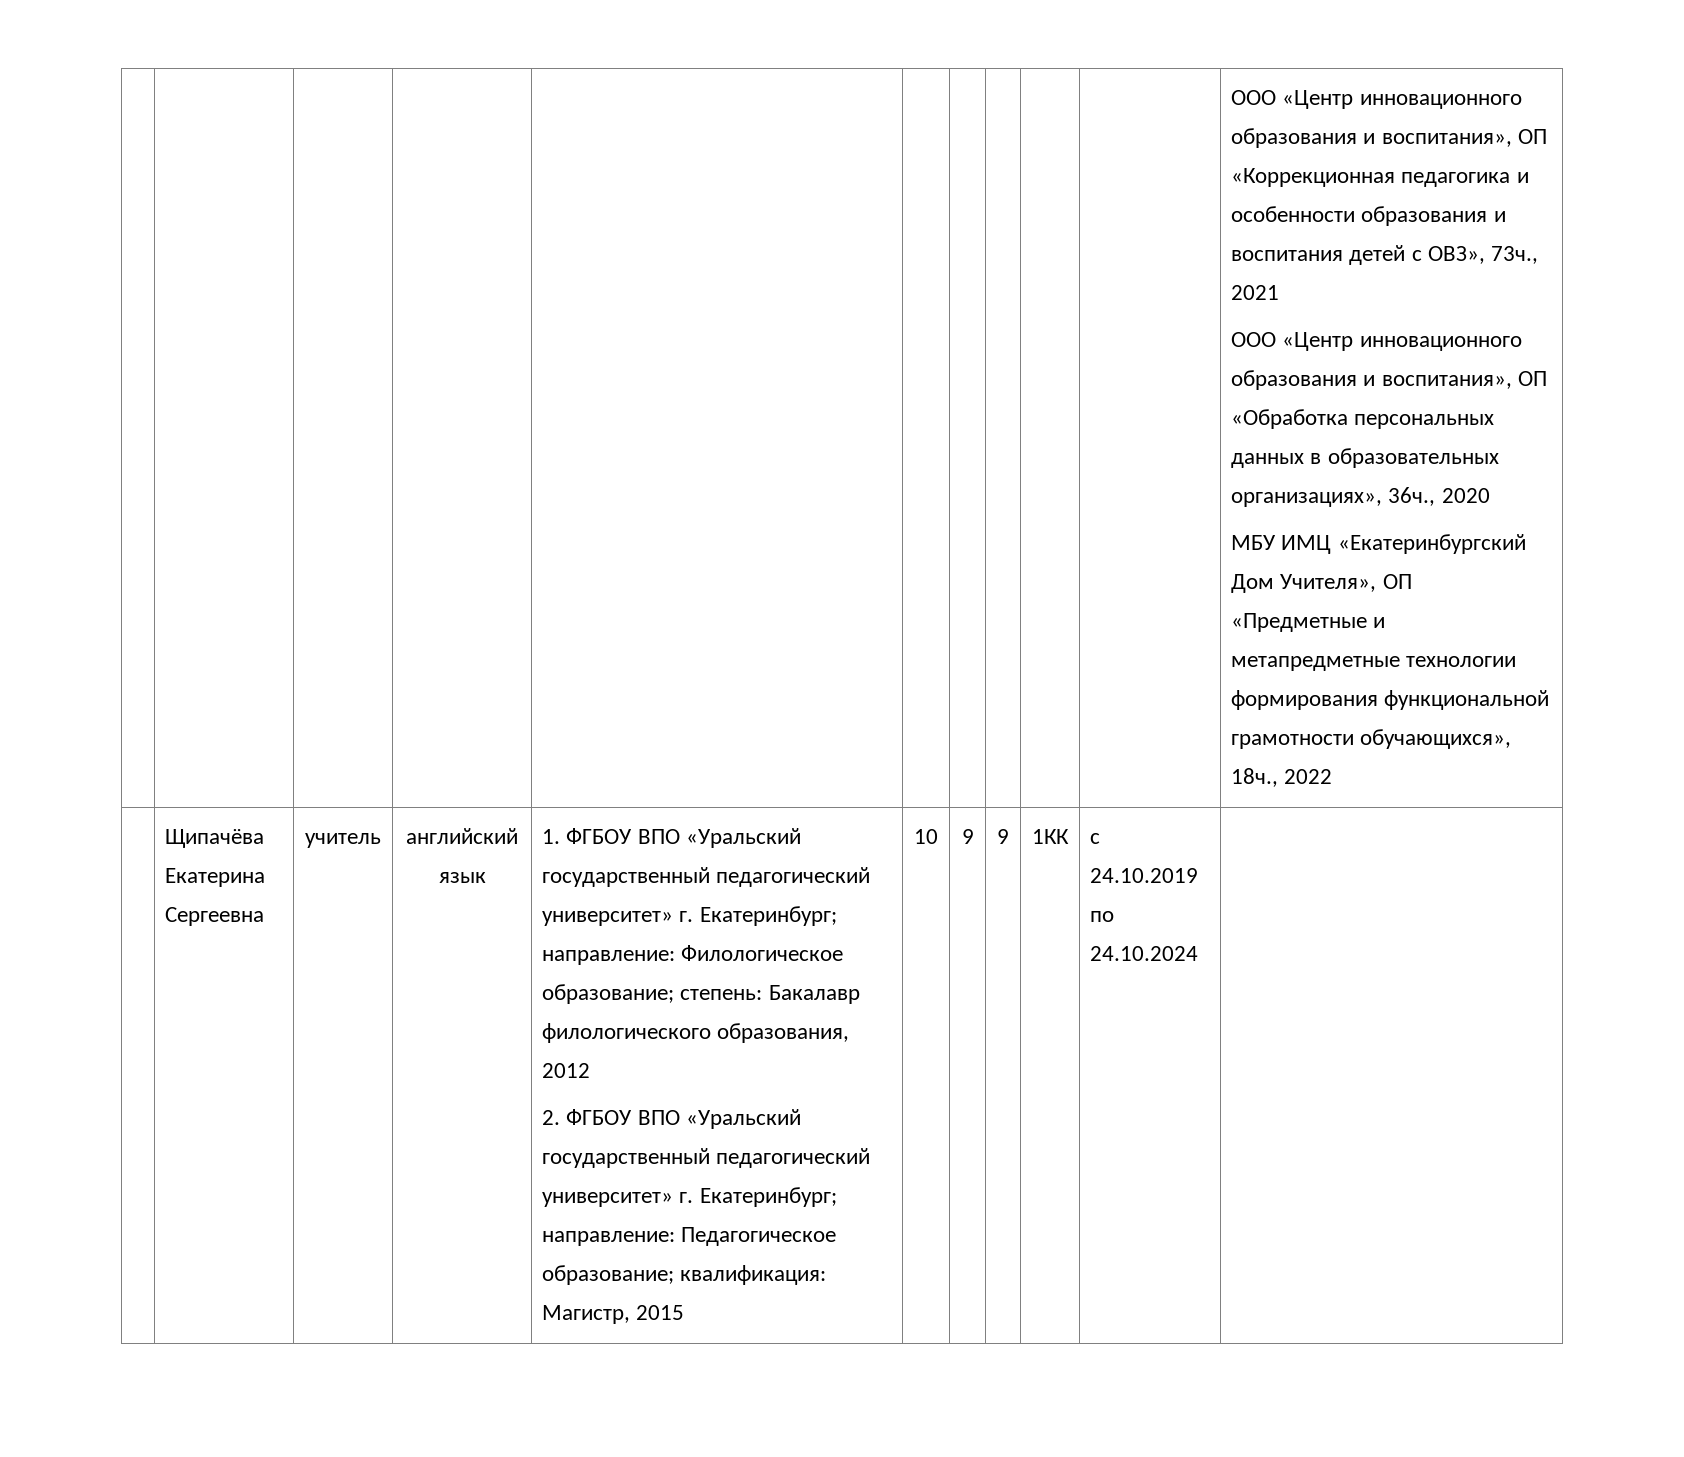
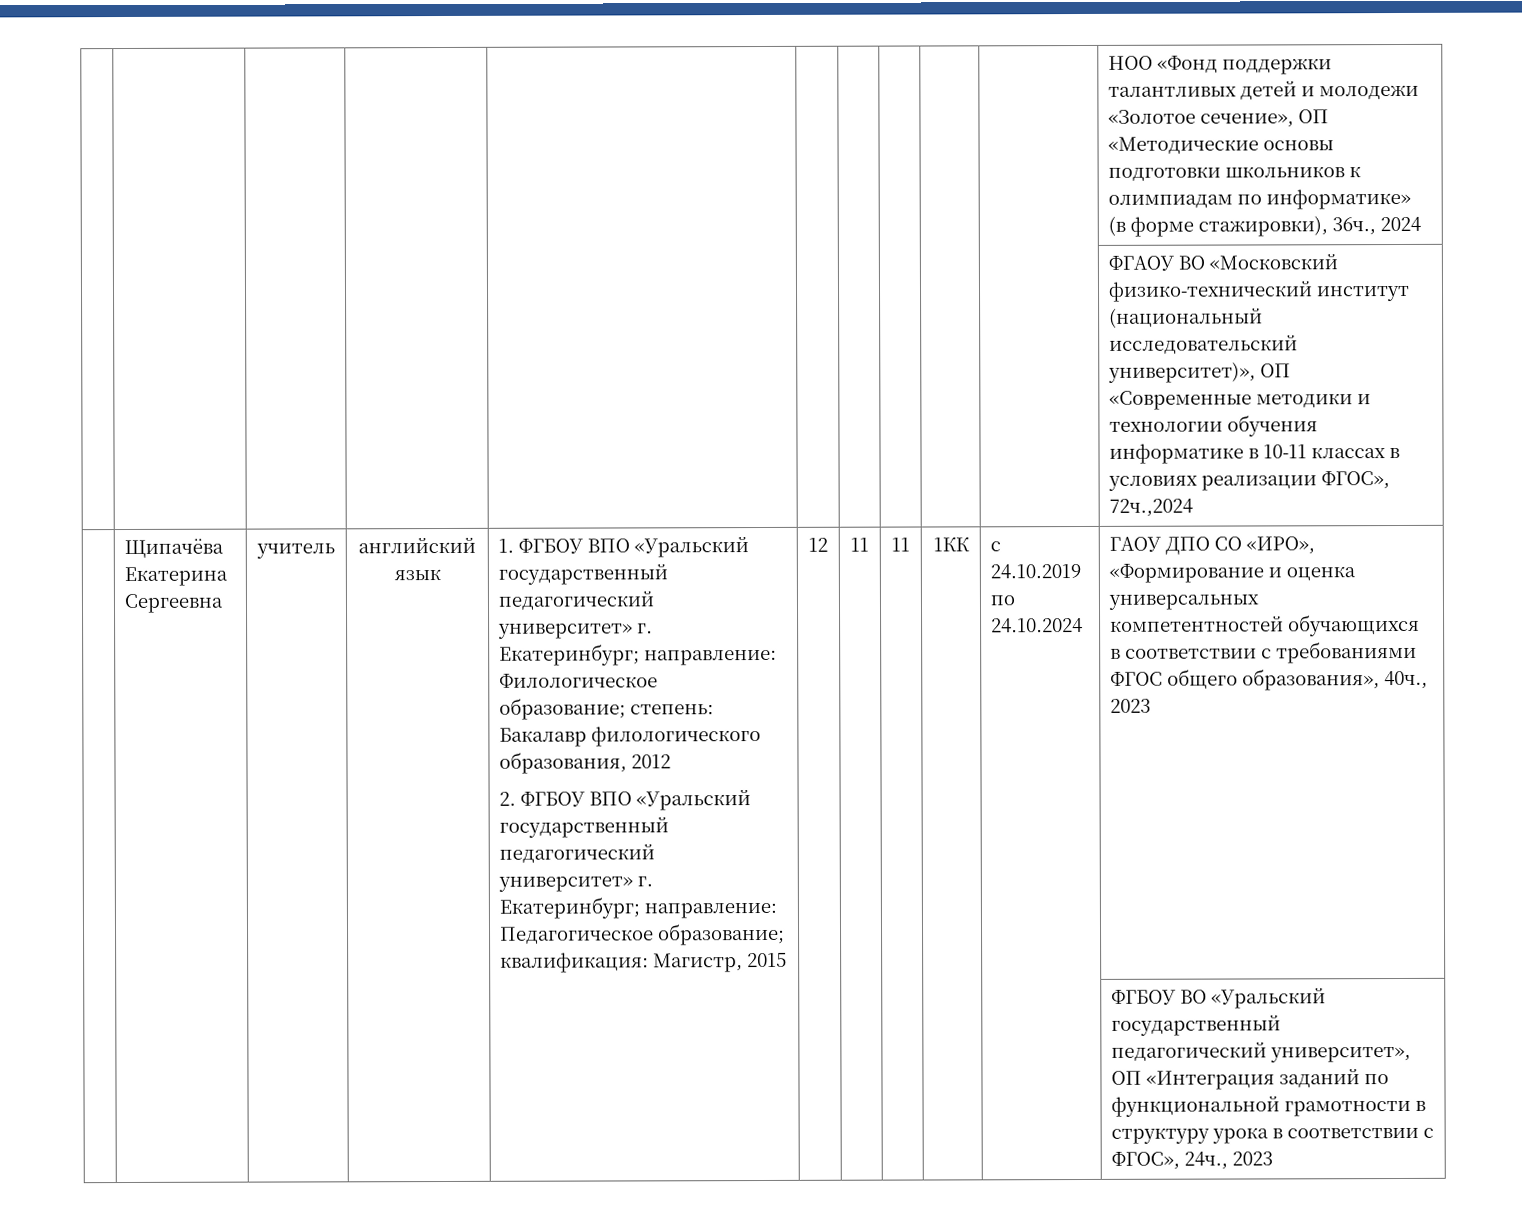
[1231,90,1522,109] [1231,128,1547,148] [1231,168,1529,187] [1231,206,1506,226] [1231,245,1539,265] [1231,285,1280,300] [1231,332,1522,351] [1231,370,1547,390] [1231,409,1495,429] [1231,448,1499,468] [1231,487,1490,507] [1231,534,1526,554] [1231,574,1412,593] [1231,613,1386,632] [1231,656,1517,671] [1231,690,1550,710] [1231,729,1512,749] [1231,768,1333,787] | | | | | | | | | | ООО «Центр инновационного образования и воспитания», ОП «Коррекционная педагогика и особенности образования и воспитания детей с ОВЗ», 73ч., 2021 // ООО «Центр инновационного образования и воспитания», ОП «Обработка персональных данных в образовательных организациях», 36ч., 2020 // МБУ ИМЦ «Екатеринбургский Дом Учителя», ОП «Предметные и метапредметные технологии формирования функциональной грамотности обучающихся», 18ч., 2022 -> [1108,55,1333,75] [1108,80,1420,101] [1108,109,1330,128] [1108,136,1335,155] [1108,166,1362,182] [1108,188,1412,210] [1108,215,1422,237] [1108,253,1339,271] [1108,280,1411,302] [1109,307,1264,328] [1109,334,1299,355] [1108,361,1292,383] [1109,390,1372,410] [1109,415,1319,437] [1109,443,1401,464] [1108,471,1391,491] [1109,498,1194,517] | | | | | | | | | | НОО «Фонд поддержки талантливых детей и молодежи «Золотое сечение», ОП «Методические основы подготовки школьников к олимпиадам по информатике» (в форме стажировки), 36ч., 2024 // | | | | | | | | | | ФГАОУ ВО «Московский физико-технический институт (национальный исследовательский университет)», ОП «Современные методики и технологии обучения информатике в 10-11 классах в условиях реализации ФГОС», 72ч.,2024
[914,829,938,844] [961,829,974,844] [997,829,1009,844] 10 | 9 | 9 -> [808,537,828,552] [850,537,869,552] [891,537,910,552] 12 | 11 | 11
(1199, 953) none -> [1109,536,1316,555] [1109,563,1357,583] [1108,594,1261,610] [1110,614,1421,637] [1110,641,1418,664] [1110,669,1429,691] [1110,698,1152,713] [1111,987,1327,1009] [1111,1014,1282,1036] [1111,1041,1412,1063] [1111,1068,1390,1090] [1111,1095,1427,1117] [1111,1127,1435,1144] [1111,1151,1274,1170] ГАОУ ДПО СО «ИРО», «Формирование и оценка универсальных компетентностей обучающихся в соответствии с требованиями ФГОС общего образования», 40ч., 2023 // | | | | | | | | | | ФГБОУ ВО «Уральский государственный педагогический университет», ОП «Интеграция заданий по функциональной грамотности в структуру урока в соответствии с ФГОС», 24ч., 2023

